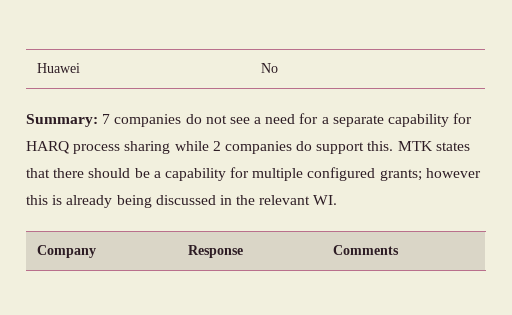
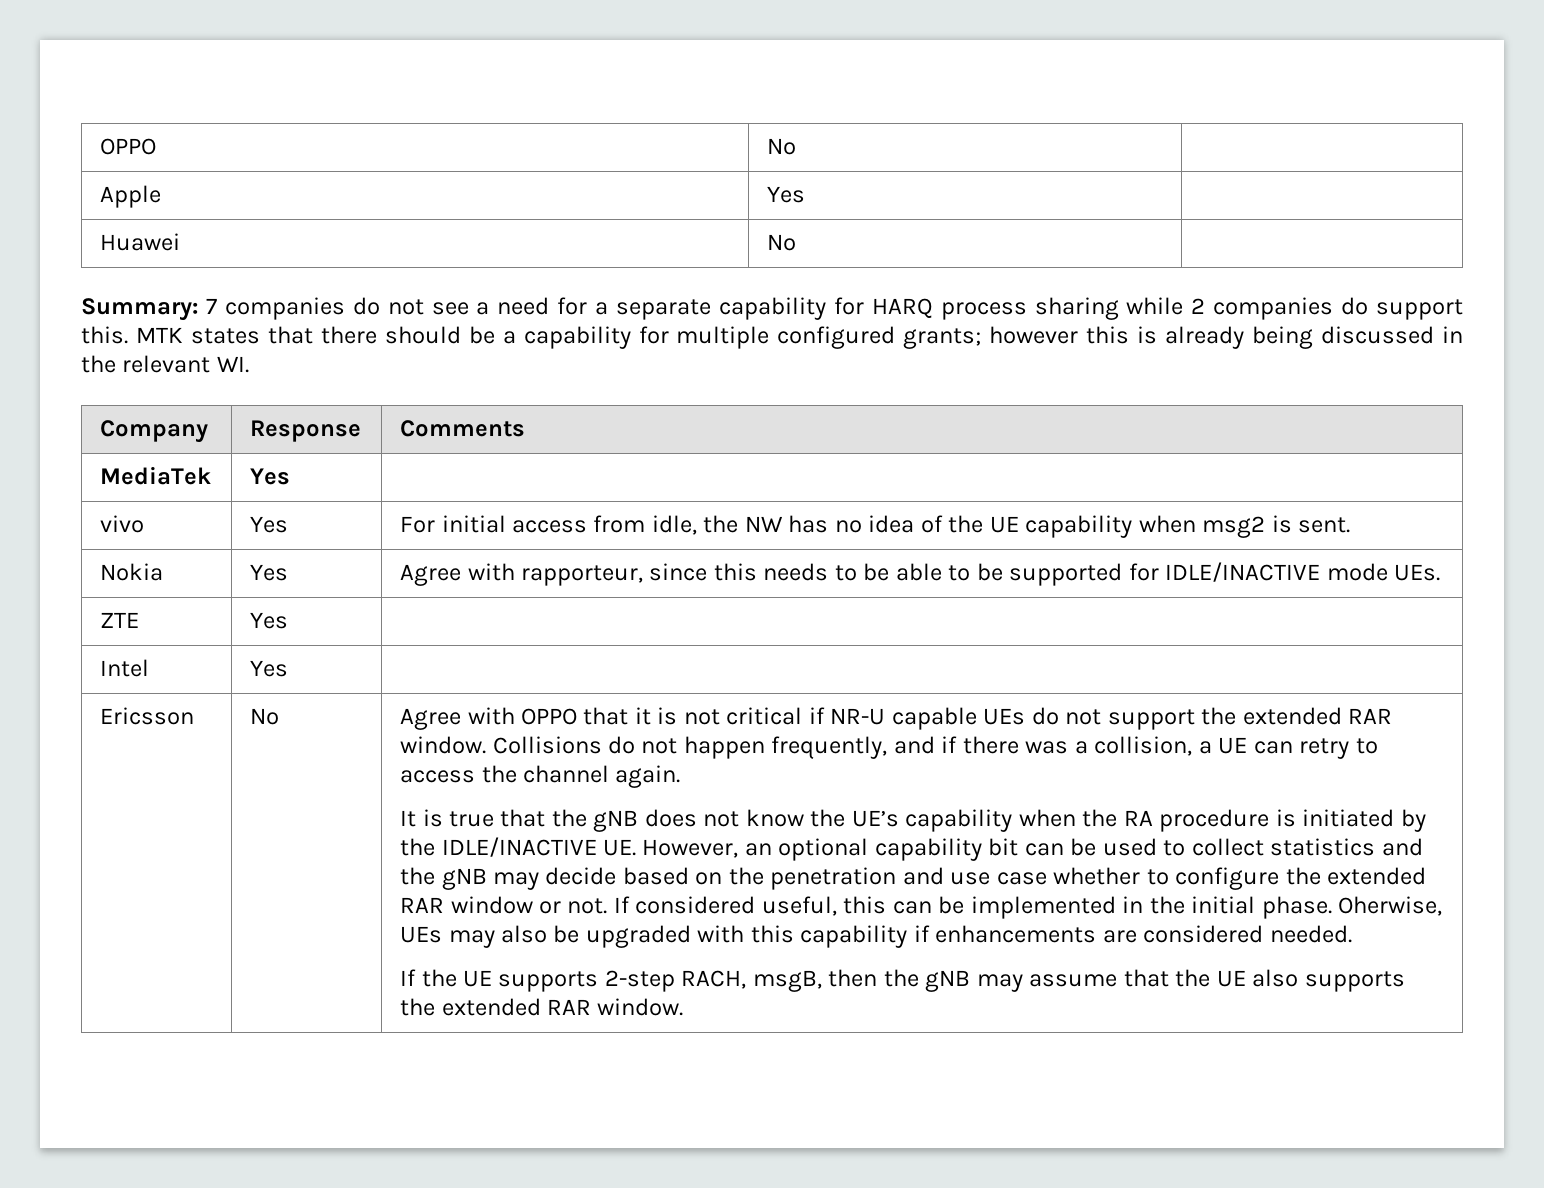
(36, 68) none -> [100,138,157,155] [767,138,797,155] [100,185,162,208] [767,186,806,203] OPPO | No | // Apple | Yes | //
(399, 250) none -> [100,466,212,485] [250,468,291,485] [100,515,145,533] [250,516,289,533] [400,515,1351,538] [100,563,164,581] [250,564,289,581] [400,562,1441,586] [100,612,140,628] [250,612,289,629] [100,659,150,677] [250,660,289,677] [100,707,195,725] [250,708,280,725] [400,707,1393,730] [400,736,1378,759] [400,765,681,788] [400,809,1426,832] [400,837,1423,861] [400,867,1427,890] [400,896,1443,919] [400,925,1352,948] [400,969,1405,992] [400,998,684,1016] // MediaTek | Yes | // vivo | Yes | For initial access from idle, the NW has no idea of the UE capability when msg2 is sent. // Nokia | Yes | Agree with rapporteur, since this needs to be able to be supported for IDLE/INACTIVE mode UEs. // ZTE | Yes | // Intel | Yes | // Ericsson | No | Agree with OPPO that it is not critical if NR-U capable UEs do not support the extended RAR window. Collisions do not happen frequently, and if there was a collision, a UE can retry to access the channel again. // It is true that the gNB does not know the UE’s capability when the RA procedure is initiated by the IDLE/INACTIVE UE. However, an optional capability bit can be used to collect statistics and the gNB may decide based on the penetration and use case whether to configure the extended RAR window or not. If considered useful, this can be implemented in the initial phase. Oherwise, UEs may also be upgraded with this capability if enhancements are considered needed. // If the UE supports 2-step RACH, msgB, then the gNB may assume that the UE also supports the extended RAR window.

